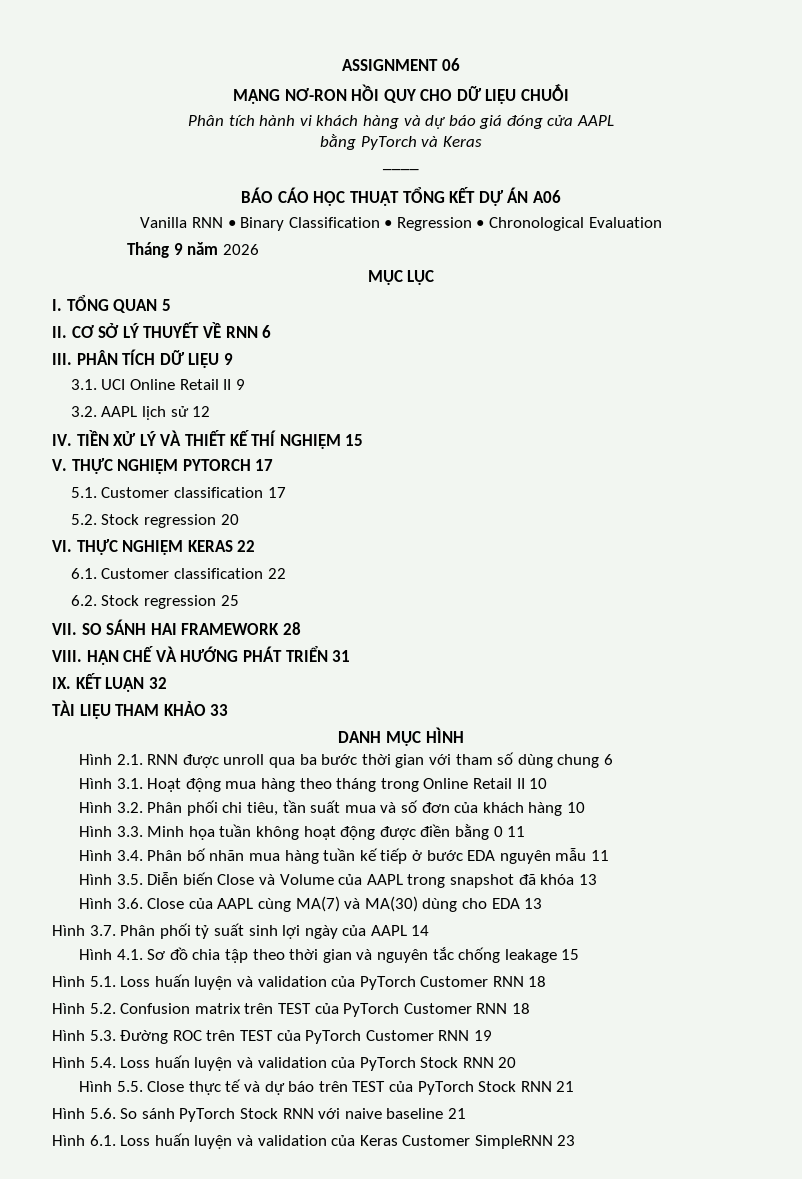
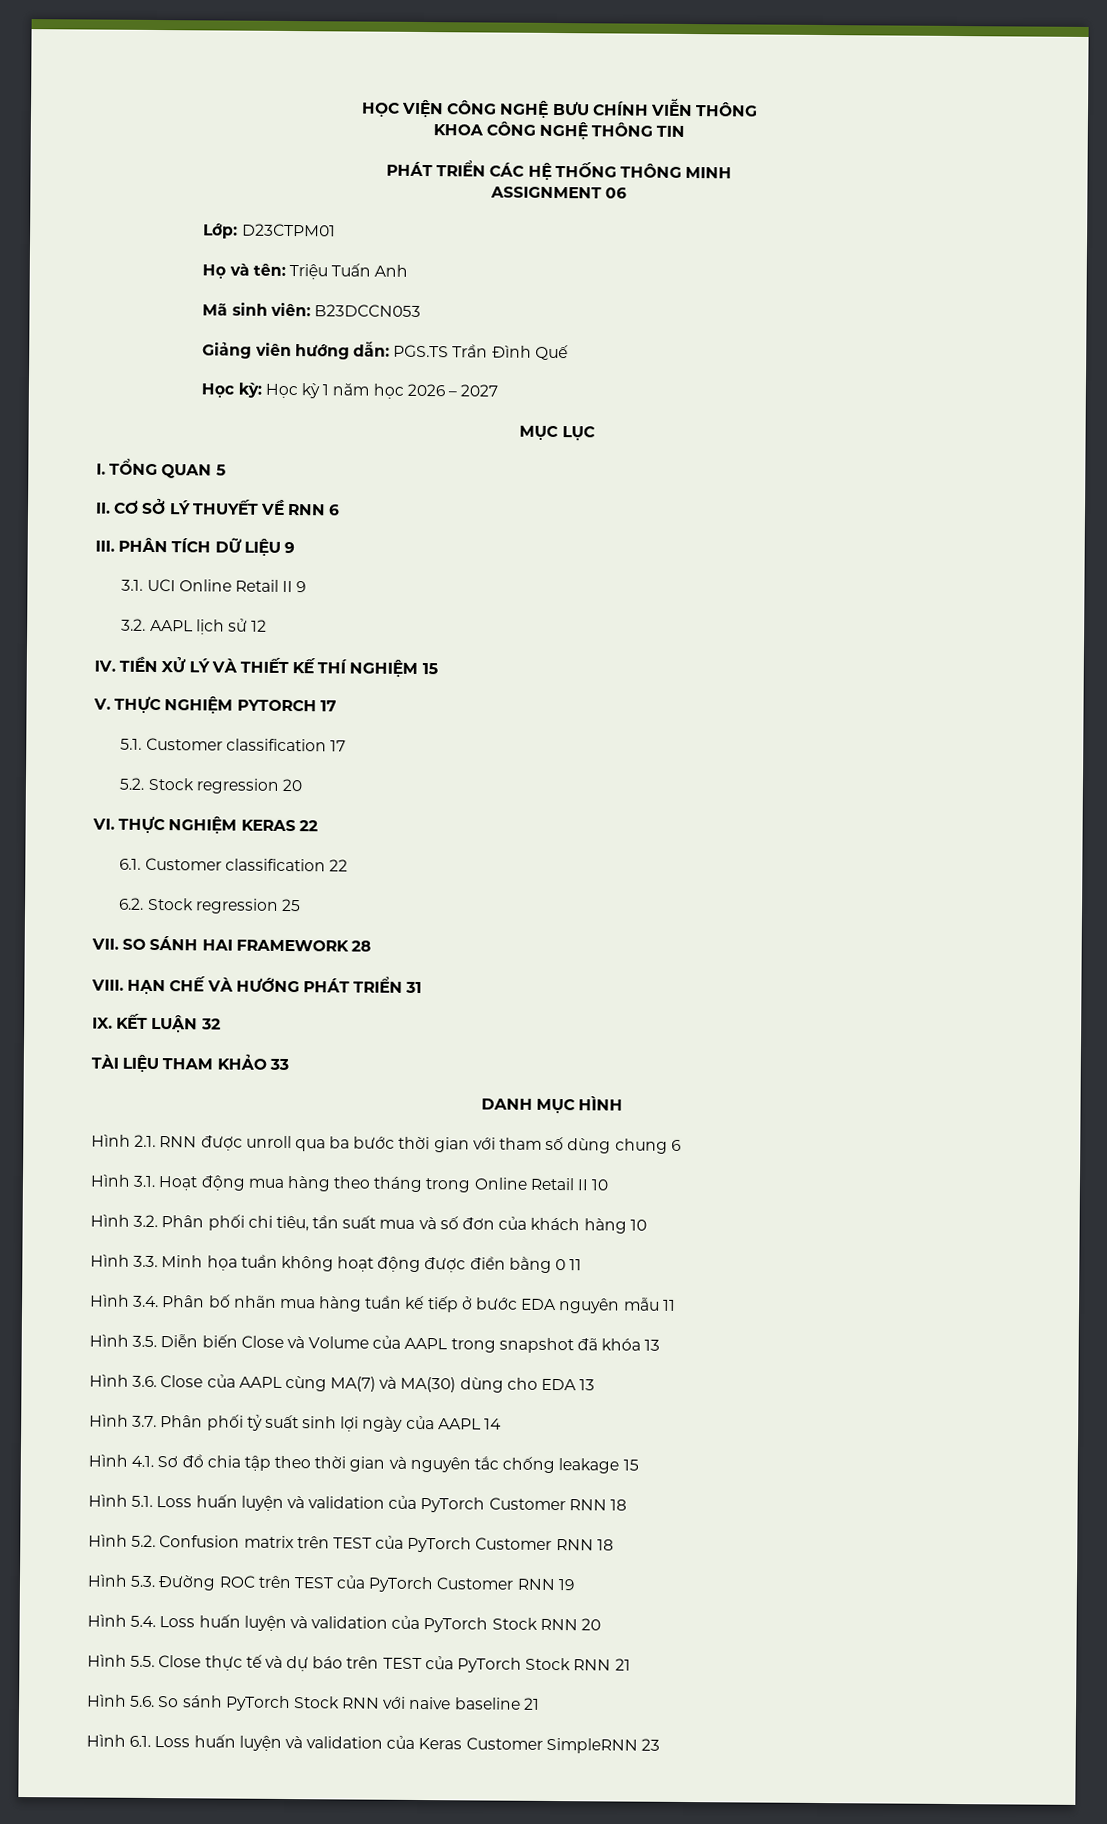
[342,58,460,71] [232,84,570,104] [187,115,615,129] [320,134,482,150] [382,169,419,174] [241,187,561,206] [140,217,662,231] [127,242,219,258] ASSIGNMENT 06 // MẠNG NƠ-RON HỒI QUY CHO DỮ LIỆU CHUỖI // Phân tích hành vi khách hàng và dự báo giá đóng cửa AAPL // bằng PyTorch và Keras // ──── // BÁO CÁO HỌC THUẬT TỔNG KẾT DỰ ÁN A06 // Vanilla RNN • Binary Classification • Regression • Chronological Evaluation // Tháng 9 năm -> [360,98,759,119] [432,121,686,141] [385,160,733,181] [489,186,628,199] [203,223,336,239] [202,263,409,280] [202,302,421,317] [202,341,569,361] [201,382,404,399] HỌC VIỆN CÔNG NGHỆ BƯU CHÍNH VIỄN THÔNG // KHOA CÔNG NGHỆ THÔNG TIN // PHÁT TRIỂN CÁC HỆ THỐNG THÔNG MINH // ASSIGNMENT 06 // Lớp: D23CTPM01 // Họ và tên: Triệu Tuấn Anh // Mã sinh viên: B23DCCN053 // Giảng viên hướng dẫn: PGS.TS Trần Đình Quế // Học kỳ: Học kỳ 1 năm học
(260, 249) none -> [447,384,499,397] – 2027

